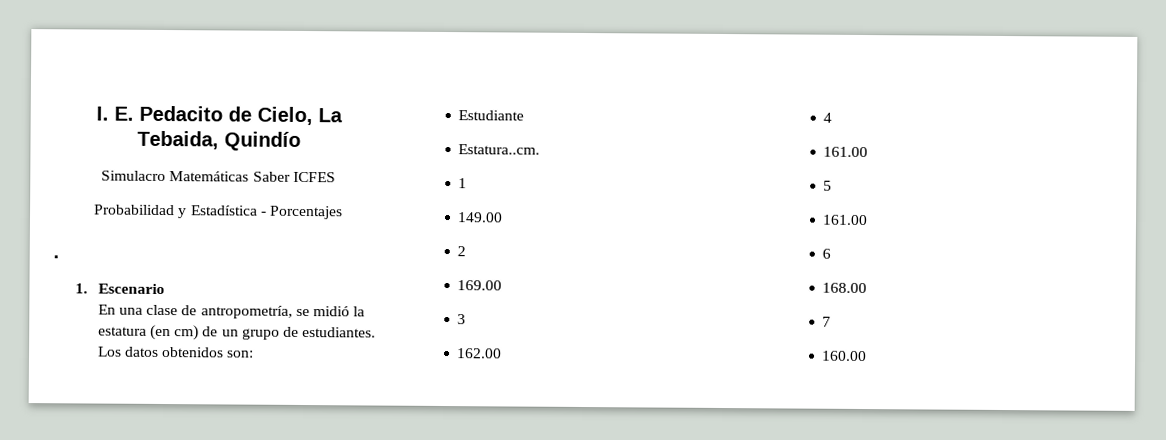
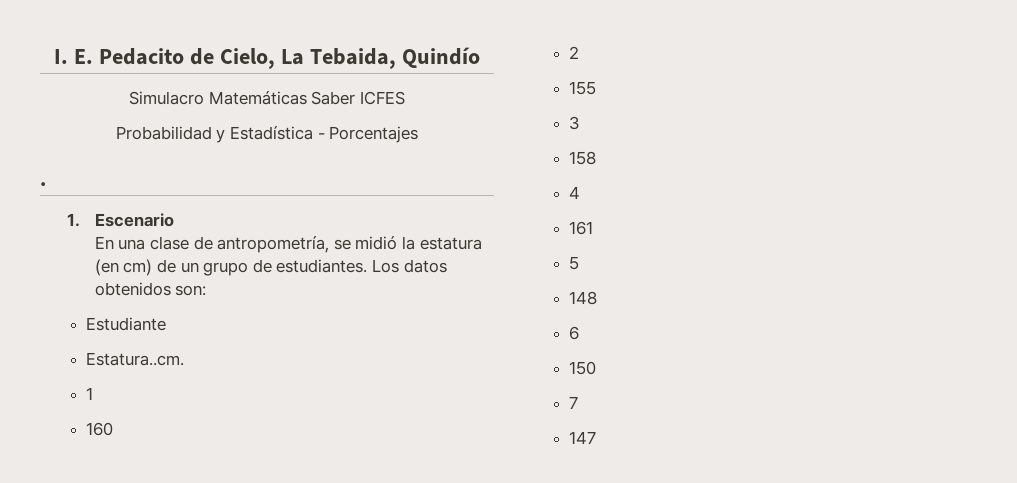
[457,212,504,223] 149.00 -> [86,422,114,436] 160
[457,280,503,291] 169.00 -> [569,81,597,95] 155
[457,348,503,359] 162.00 -> [569,151,597,165] 158
[823,146,869,158] 161.00 -> [569,221,594,235] 161
[822,214,869,226] 161.00 -> [569,291,598,305] 148
[822,282,868,294] 168.00 -> [569,361,597,375] 150
[821,350,868,362] 160.00 -> [569,431,597,444] 147

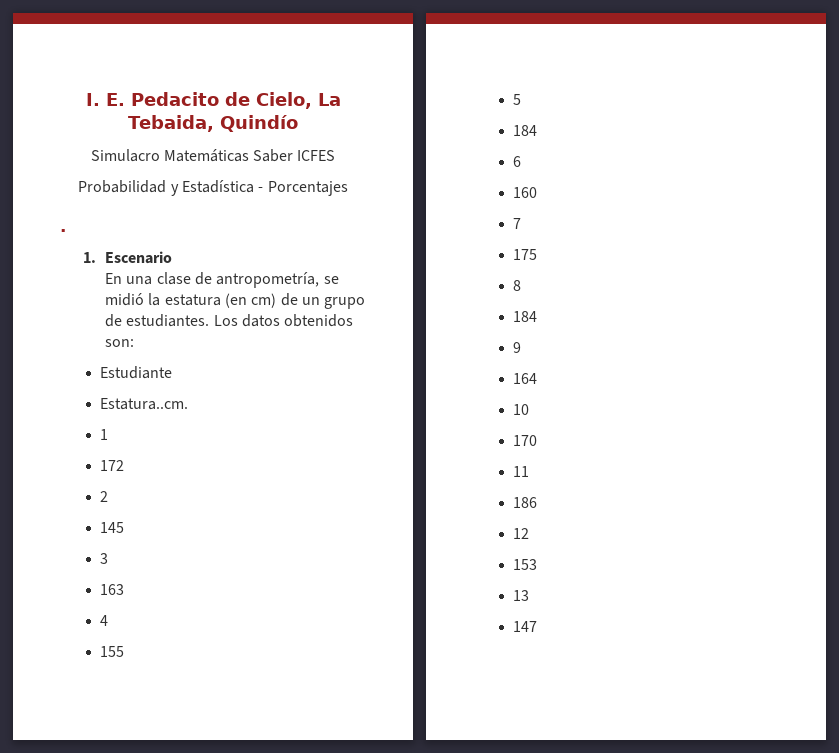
[86,422,114,436] 160 -> [100,460,125,471] 172
[569,81,597,95] 155 -> [100,522,125,533] 145
[569,151,597,165] 158 -> [100,584,125,595] 163
[569,221,594,235] 161 -> [100,646,125,657] 155
[569,291,598,305] 148 -> [513,125,538,136] 184
[569,361,597,375] 150 -> [513,187,538,198] 160
(579, 402) none -> [513,249,538,260] [513,280,522,291] [513,311,538,322] [513,342,522,353] [513,373,538,384] [513,404,530,415] [513,435,538,446] [513,466,530,477] [513,497,538,508] [513,528,530,539] [513,559,538,570] [513,590,530,601] // 175 // 8 // 184 // 9 // 164 // 10 // 170 // 11 // 186 // 12 // 153 // 13

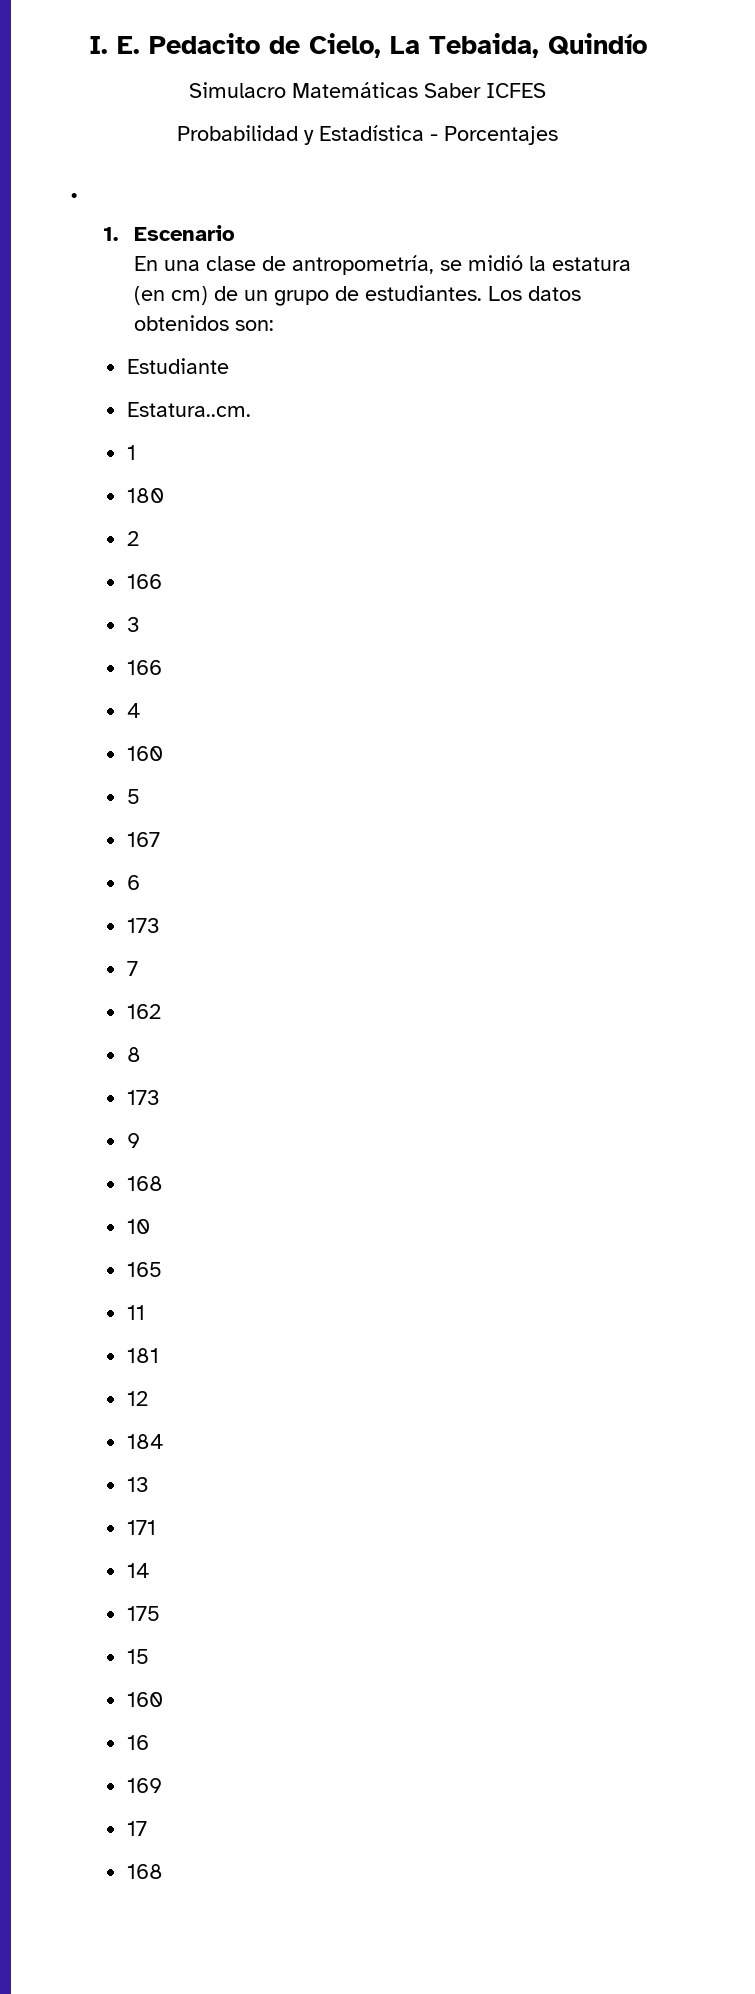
[100,460,125,471] 172 -> [126,488,164,503] 180
[100,522,125,533] 145 -> [126,574,162,589] 166
[100,584,125,595] 163 -> [126,660,162,675] 166
[100,646,125,657] 155 -> [126,746,163,761] 160
[513,125,538,136] 184 -> [126,832,160,847] 167
[513,187,538,198] 160 -> [126,918,160,933] 173
[513,249,538,260] 175 -> [126,1004,161,1019] 162
[513,311,538,322] 184 -> [126,1090,160,1105] 173
[513,373,538,384] 164 -> [126,1176,163,1191] 168
[513,435,538,446] 170 -> [126,1262,162,1277] 165
[513,497,538,508] 186 -> [126,1348,159,1363] 181
[513,559,538,570] 153 -> [126,1434,164,1449] 184
[513,621,538,632] 147 -> [126,1520,156,1535] [126,1563,150,1578] [126,1606,160,1621] [126,1649,149,1664] [126,1692,163,1707] [126,1735,149,1750] [126,1778,162,1793] [126,1821,147,1836] [126,1864,163,1879] 171 // 14 // 175 // 15 // 160 // 16 // 169 // 17 // 168

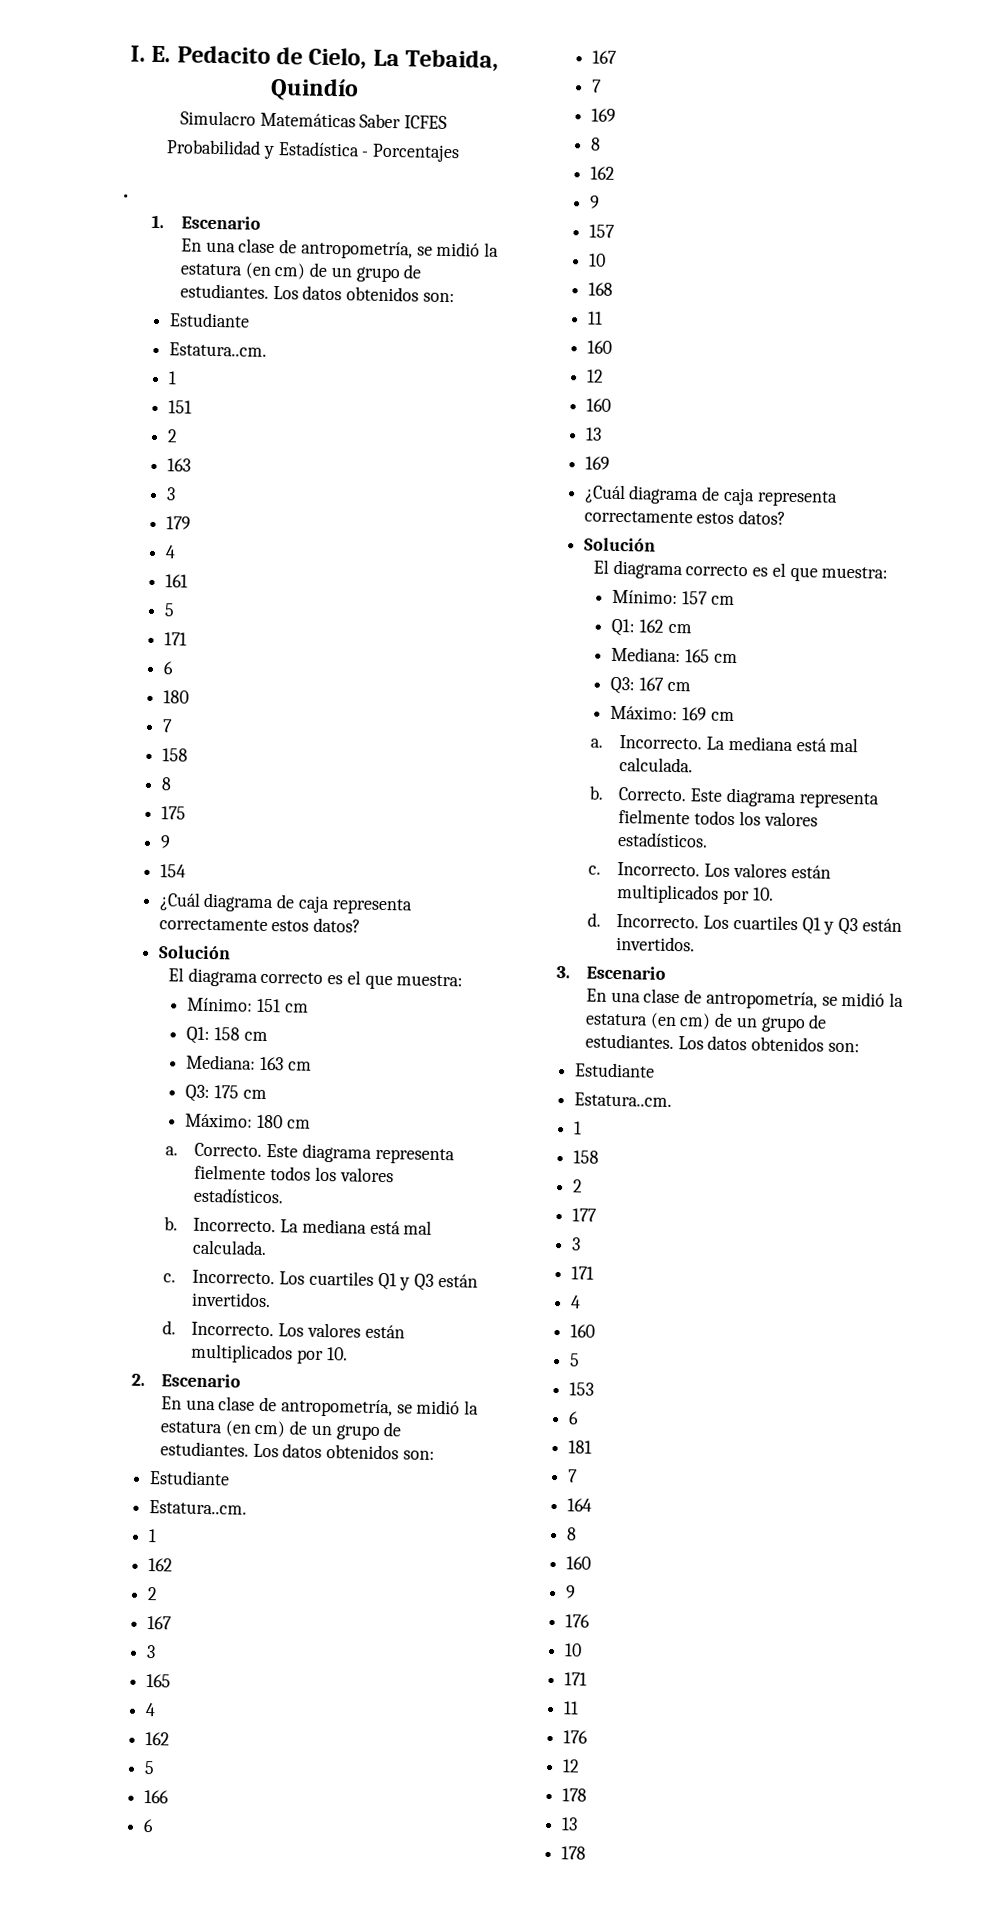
[126,488,164,503] [126,531,139,546] [126,574,162,589] [126,617,140,632] [126,660,162,675] 180 // 2 // 166 // 3 // 166 -> [167,400,192,414] [166,429,178,443] [166,458,191,472] [165,487,176,501] [165,516,191,530] [164,545,176,559] [164,574,188,588] [163,603,175,617] [163,632,187,646] [162,661,174,675] [162,690,189,704] [161,719,173,733] [161,748,188,762] [160,777,172,791] [160,806,186,820] [159,835,171,849] [159,864,186,878] [158,892,413,915] [158,917,362,933] [157,945,231,960] [167,967,464,990] [187,997,309,1013] [186,1026,268,1045] [186,1054,312,1071] [185,1084,267,1103] [185,1113,311,1129] [164,1142,455,1165] [194,1164,394,1183] [193,1187,285,1204] [163,1216,433,1235] [192,1239,268,1256] [162,1269,478,1291] [191,1291,272,1308] [161,1320,405,1339] [191,1343,348,1365] [131,1373,241,1388] [160,1396,479,1418] [159,1420,402,1441] [159,1441,435,1460] [148,1470,230,1486] [148,1500,247,1515] [147,1529,157,1543] [147,1558,173,1572] [146,1587,158,1601] [146,1616,172,1630] [145,1645,156,1659] [145,1674,171,1688] [144,1702,156,1717] [144,1731,170,1746] [143,1760,155,1775] [143,1789,169,1804] [142,1818,154,1833] [591,50,617,64] [591,79,602,93] [590,108,616,122] [590,137,601,151] [589,166,615,180] [588,195,600,209] [588,224,615,238] [587,253,606,267] [587,282,613,296] [586,311,603,325] [586,340,612,354] [585,369,604,383] [585,398,611,412] [584,427,602,441] [584,456,610,470] [583,484,838,507] [583,510,787,525] [583,537,656,552] [592,559,889,582] [612,589,735,606] [611,618,692,637] [611,646,738,664] [610,676,691,695] [610,705,735,722] [589,735,859,753] [619,757,694,773] [588,785,879,809] [618,809,818,827] [617,832,709,848] [587,862,831,879] [617,884,774,905] [586,912,902,936] [616,936,696,952] [556,965,666,980] [585,988,904,1010] [584,1012,828,1033] [584,1033,860,1053] [574,1062,655,1078] [573,1092,672,1108] [572,1121,582,1135] [572,1150,599,1164] [571,1179,583,1193] [571,1208,597,1222] [570,1237,581,1251] [570,1266,594,1280] 151 // 2 // 163 // 3 // 179 // 4 // 161 // 5 // 171 // 6 // 180 // 7 // 158 // 8 // 175 // 9 // 154 // ¿Cuál diagrama de caja representa correctamente estos datos? // Solución // El diagrama correcto es el que muestra: // Mínimo: 151 cm // Q1: 158 cm // Mediana: 163 cm // Q3: 175 cm // Máximo: 180 cm // a. Correcto. Este diagrama representa fielmente todos los valores estadísticos. // b. Incorrecto. La mediana está mal calculada. // c. Incorrecto. Los cuartiles Q1 y Q3 están invertidos. // d. Incorrecto. Los valores están multiplicados por 10. // 2. Escenario // En una clase de antropometría, se midió la estatura (en cm) de un grupo de estudiantes. Los datos obtenidos son: // Estudiante // Estatura..cm. // 1 // 162 // 2 // 167 // 3 // 165 // 4 // 162 // 5 // 166 // 6 // 167 // 7 // 169 // 8 // 162 // 9 // 157 // 10 // 168 // 11 // 160 // 12 // 160 // 13 // 169 // ¿Cuál diagrama de caja representa correctamente estos datos? // Solución // El diagrama correcto es el que muestra: // Mínimo: 157 cm // Q1: 162 cm // Mediana: 165 cm // Q3: 167 cm // Máximo: 169 cm // a. Incorrecto. La mediana está mal calculada. // b. Correcto. Este diagrama representa fielmente todos los valores estadísticos. // c. Incorrecto. Los valores están multiplicados por 10. // d. Incorrecto. Los cuartiles Q1 y Q3 están invertidos. // 3. Escenario // En una clase de antropometría, se midió la estatura (en cm) de un grupo de estudiantes. Los datos obtenidos son: // Estudiante // Estatura..cm. // 1 // 158 // 2 // 177 // 3 // 171
[126,832,160,847] [126,875,140,890] [126,918,160,933] [126,961,138,976] [126,1004,161,1019] [126,1047,141,1062] [126,1090,160,1105] [126,1133,140,1148] [126,1176,163,1191] [126,1219,150,1234] [126,1262,162,1277] [126,1305,145,1320] [126,1348,159,1363] [126,1391,148,1406] [126,1434,164,1449] [126,1477,149,1492] [126,1520,156,1535] [126,1563,150,1578] [126,1606,160,1621] [126,1649,149,1664] [126,1692,163,1707] [126,1735,149,1750] [126,1778,162,1793] [126,1821,147,1836] [126,1864,163,1879] 167 // 6 // 173 // 7 // 162 // 8 // 173 // 9 // 168 // 10 // 165 // 11 // 181 // 12 // 184 // 13 // 171 // 14 // 175 // 15 // 160 // 16 // 169 // 17 // 168 -> [568,1382,594,1396] [567,1411,579,1425] [567,1440,592,1454] [566,1469,578,1483] [566,1498,592,1512] [565,1527,577,1541] [565,1556,591,1570] [564,1585,576,1599] [564,1614,590,1628] [563,1643,582,1657] [563,1672,587,1686] [562,1701,579,1715] [562,1730,588,1744] [561,1759,580,1773] [561,1788,587,1802] [560,1817,578,1831] [560,1846,586,1860] 153 // 6 // 181 // 7 // 164 // 8 // 160 // 9 // 176 // 10 // 171 // 11 // 176 // 12 // 178 // 13 // 178

